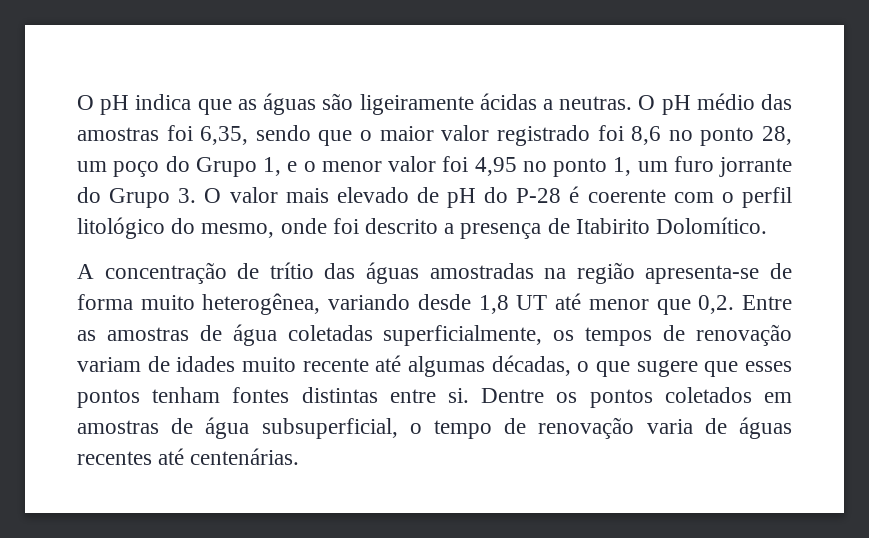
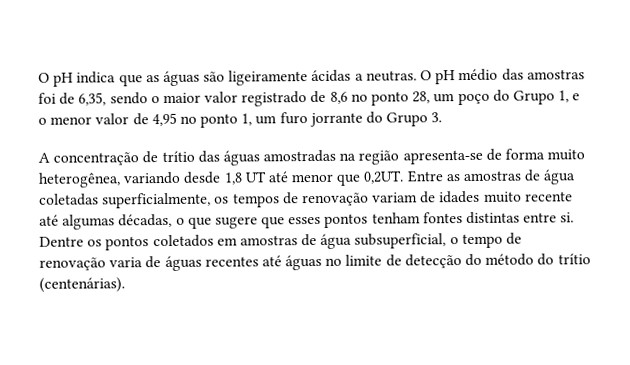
(193, 133) none -> [59,92,76,105] de
[318,130,353,146] que -> (148, 98) none
[597,125,624,141] foi -> [310,90,327,104] de
[442,156,469,172] foi -> [132,113,149,126] de
[204,186,792,208] [77,217,768,239] O valor mais elevado de pH do P-28 é coerente com o perfil litológico do mesmo, onde foi descrito a presença de Itabirito Dolomítico. -> (443, 117) none
[698,295,735,314] 0,2. -> [363,170,405,184] 0,2UT.
[190,448,300,465] centenárias. -> [285,253,591,271] [39,277,125,293] águas no limite de detecção do método do trítio (centenárias).

